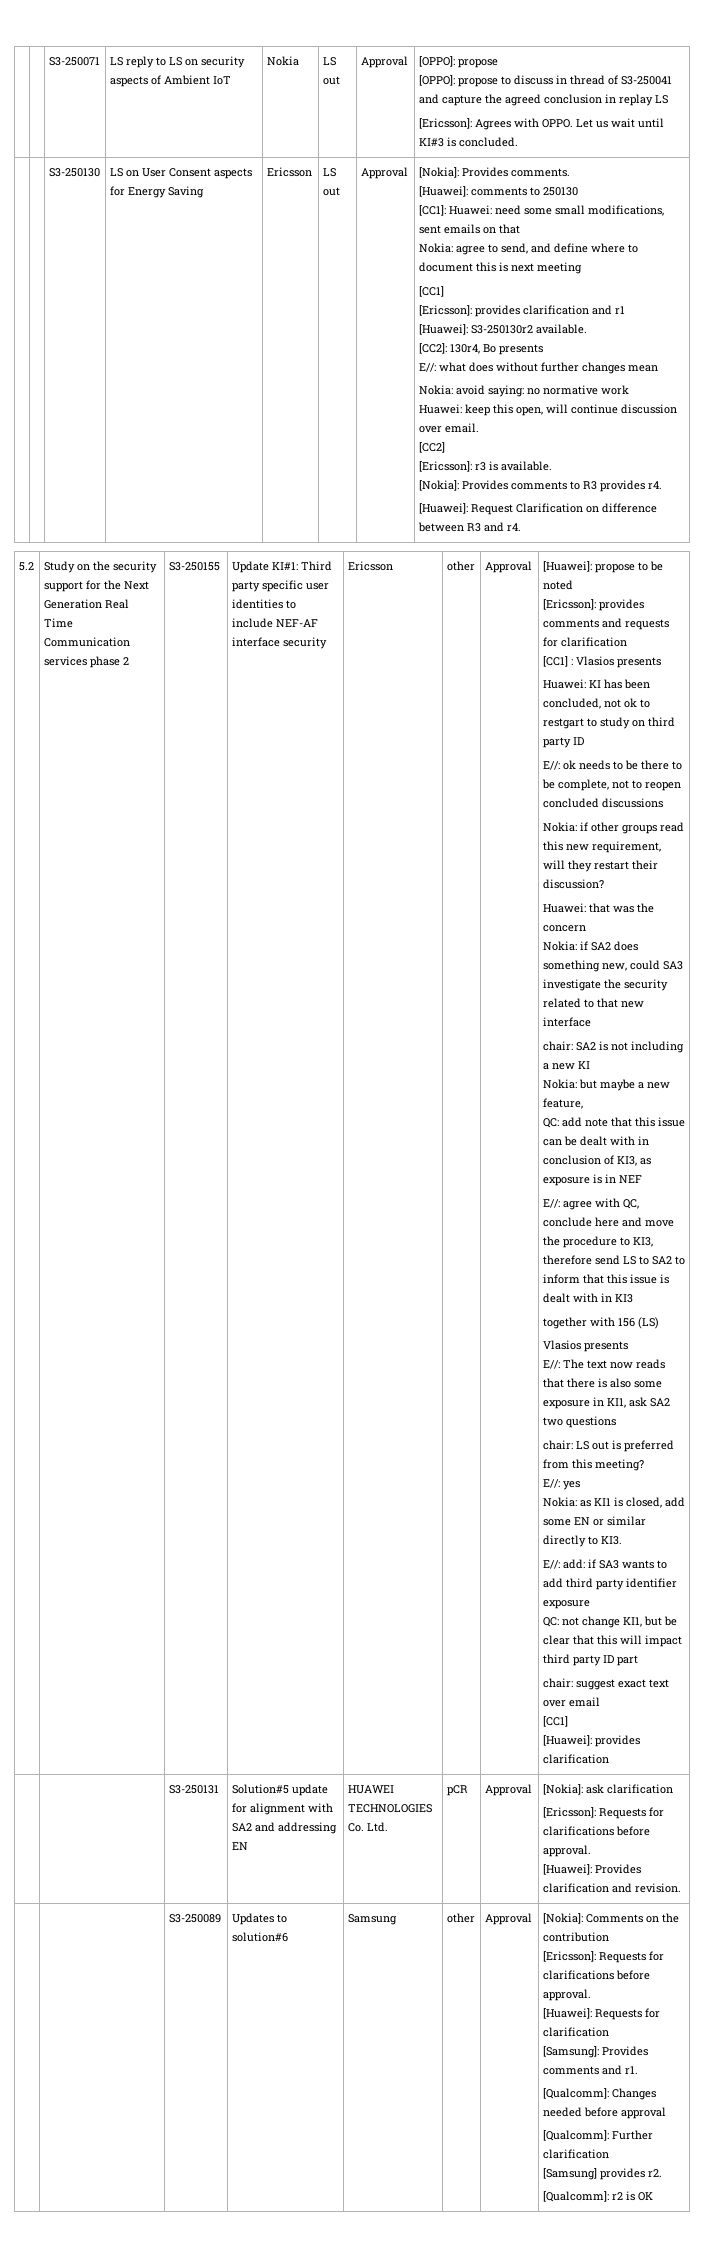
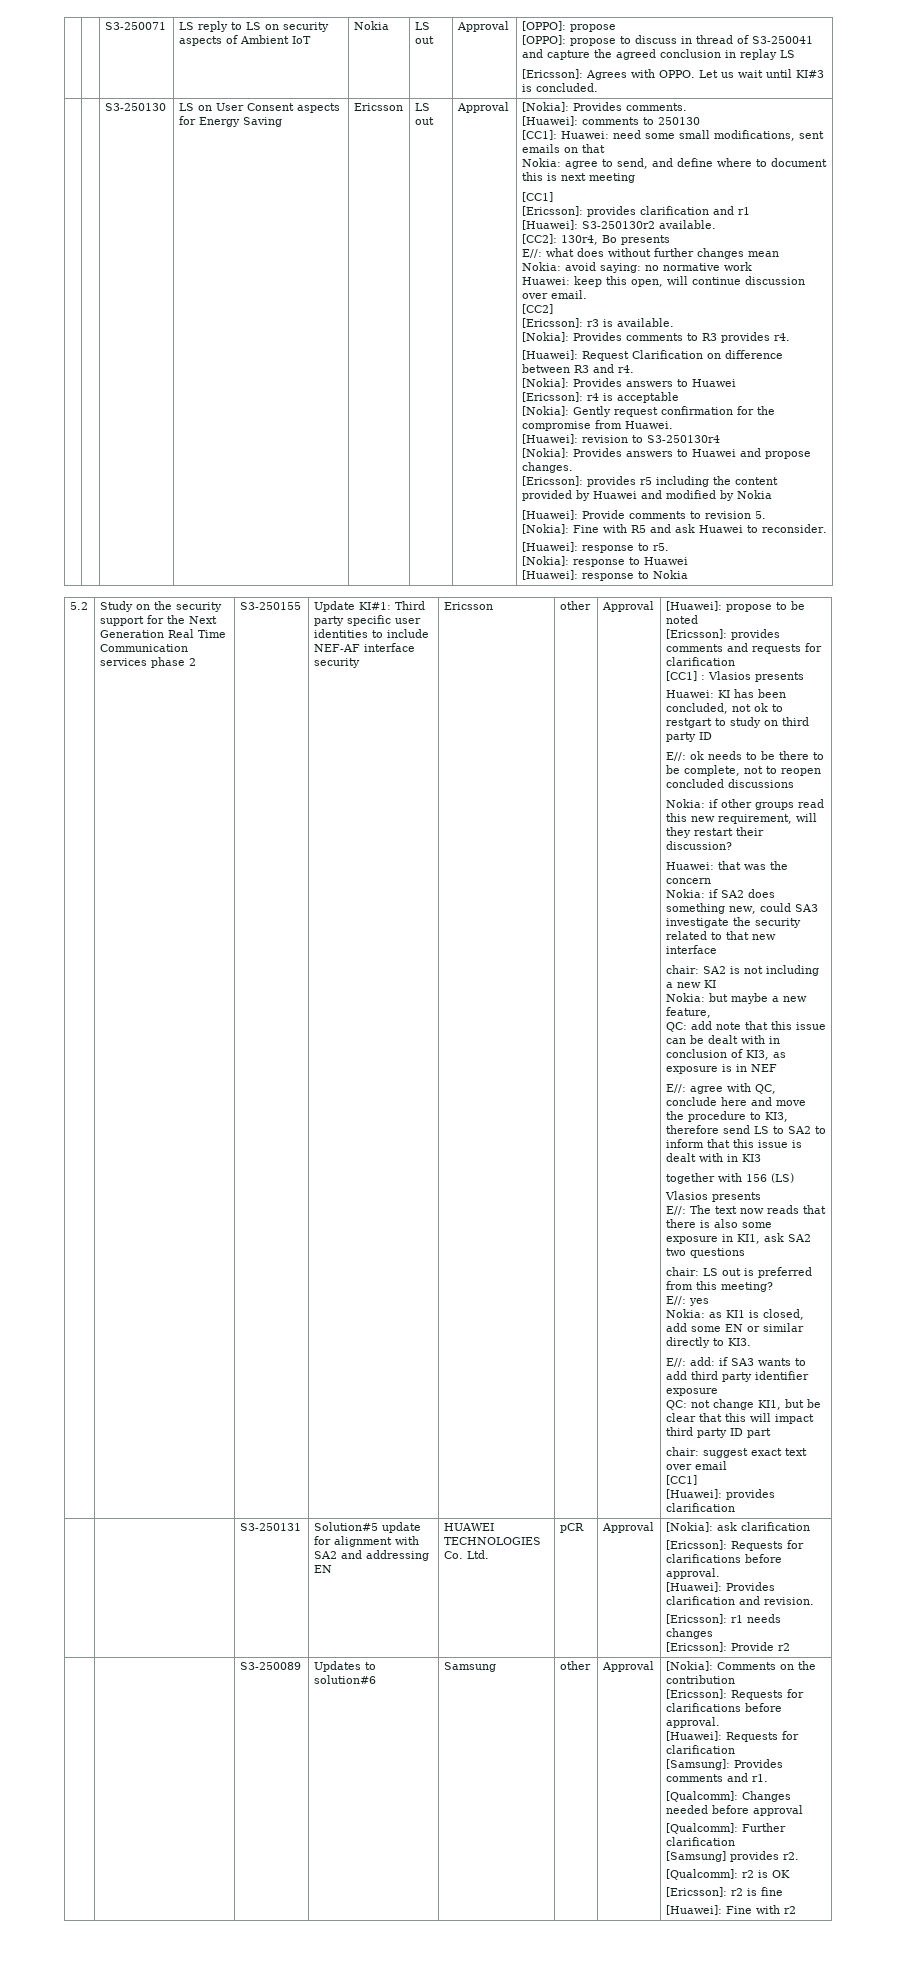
(521, 527) none -> [521,378,736,388] [521,392,679,403] [521,406,775,417] [521,420,673,431] [521,434,720,444] [521,448,811,459] [521,462,573,473] [521,476,778,487] [521,490,772,501] [521,510,766,520] [521,524,827,534] [521,542,669,553] [521,556,688,567] [521,570,688,581] // [Nokia]: Provides answers to Huawei // [Ericsson]: r4 is acceptable // [Nokia]: Gently request confirmation for the compromise from Huawei. // [Huawei]: revision to S3-250130r4 // [Nokia]: Provides answers to Huawei and propose changes. // [Ericsson]: provides r5 including the content provided by Huawei and modified by Nokia // [Huawei]: Provide comments to revision 5. // [Nokia]: Fine with R5 and ask Huawei to reconsider. // [Huawei]: response to r5. // [Nokia]: response to Huawei // [Huawei]: response to Nokia
(681, 1888) none -> [665,1614,781,1624] [665,1628,713,1639] [665,1642,790,1652] // [Ericsson]: r1 needs changes // [Ericsson]: Provide r2
(653, 2196) none -> [665,1887,783,1897] [665,1905,796,1915] // [Ericsson]: r2 is fine // [Huawei]: Fine with r2

